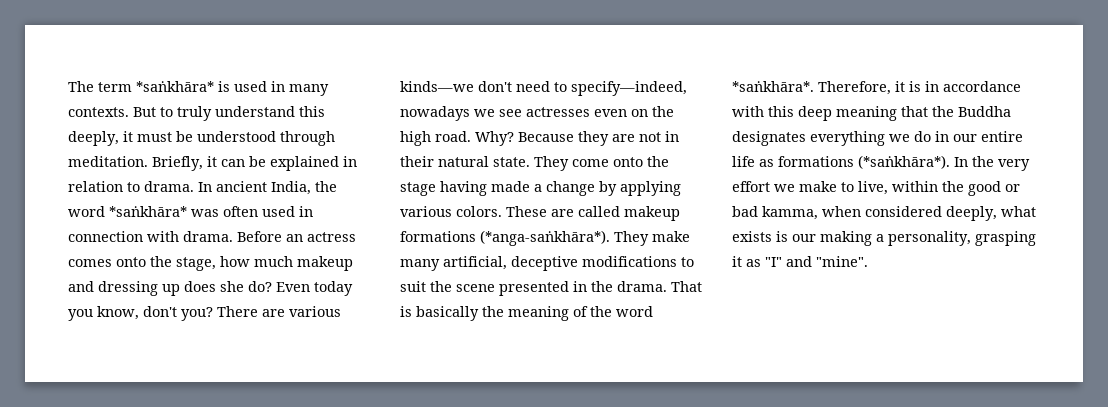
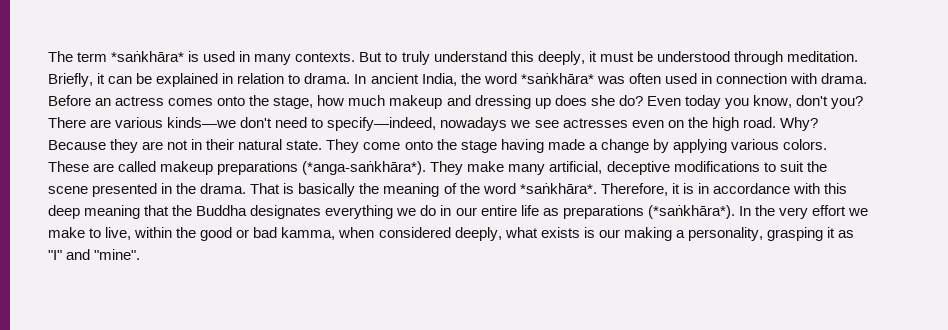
[400,231,476,242] formations -> [217,161,299,175] preparations
[778,156,854,167] formations -> [562,205,644,219] preparations

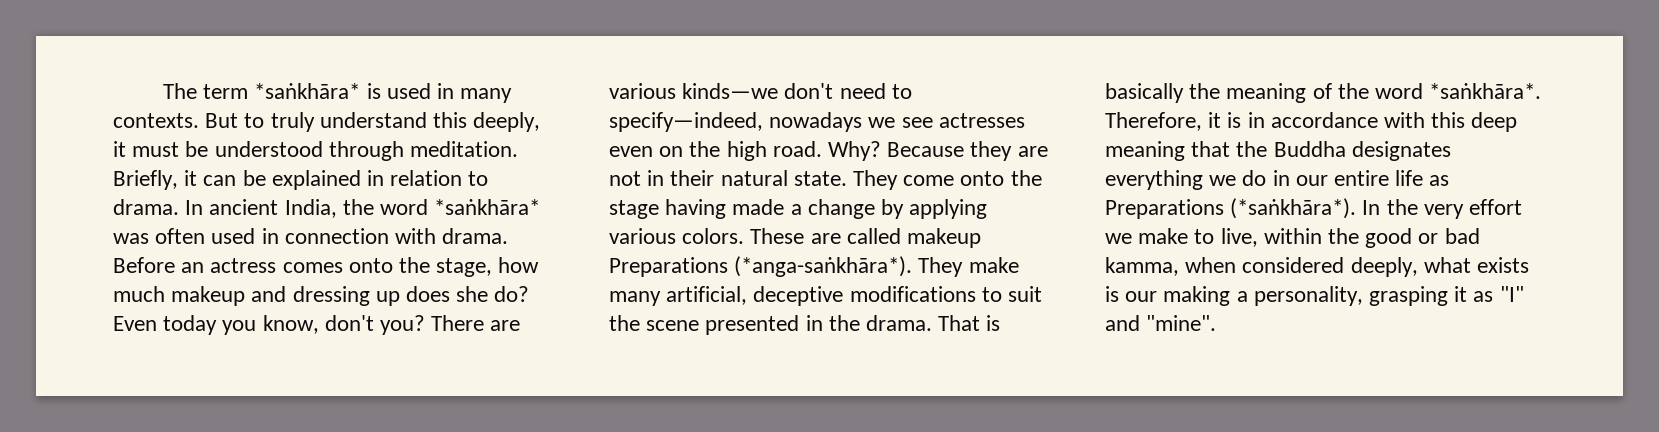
[217,161,299,175] preparations -> [609,257,728,277] Preparations
[562,205,644,219] preparations -> [1105,199,1224,219] Preparations

